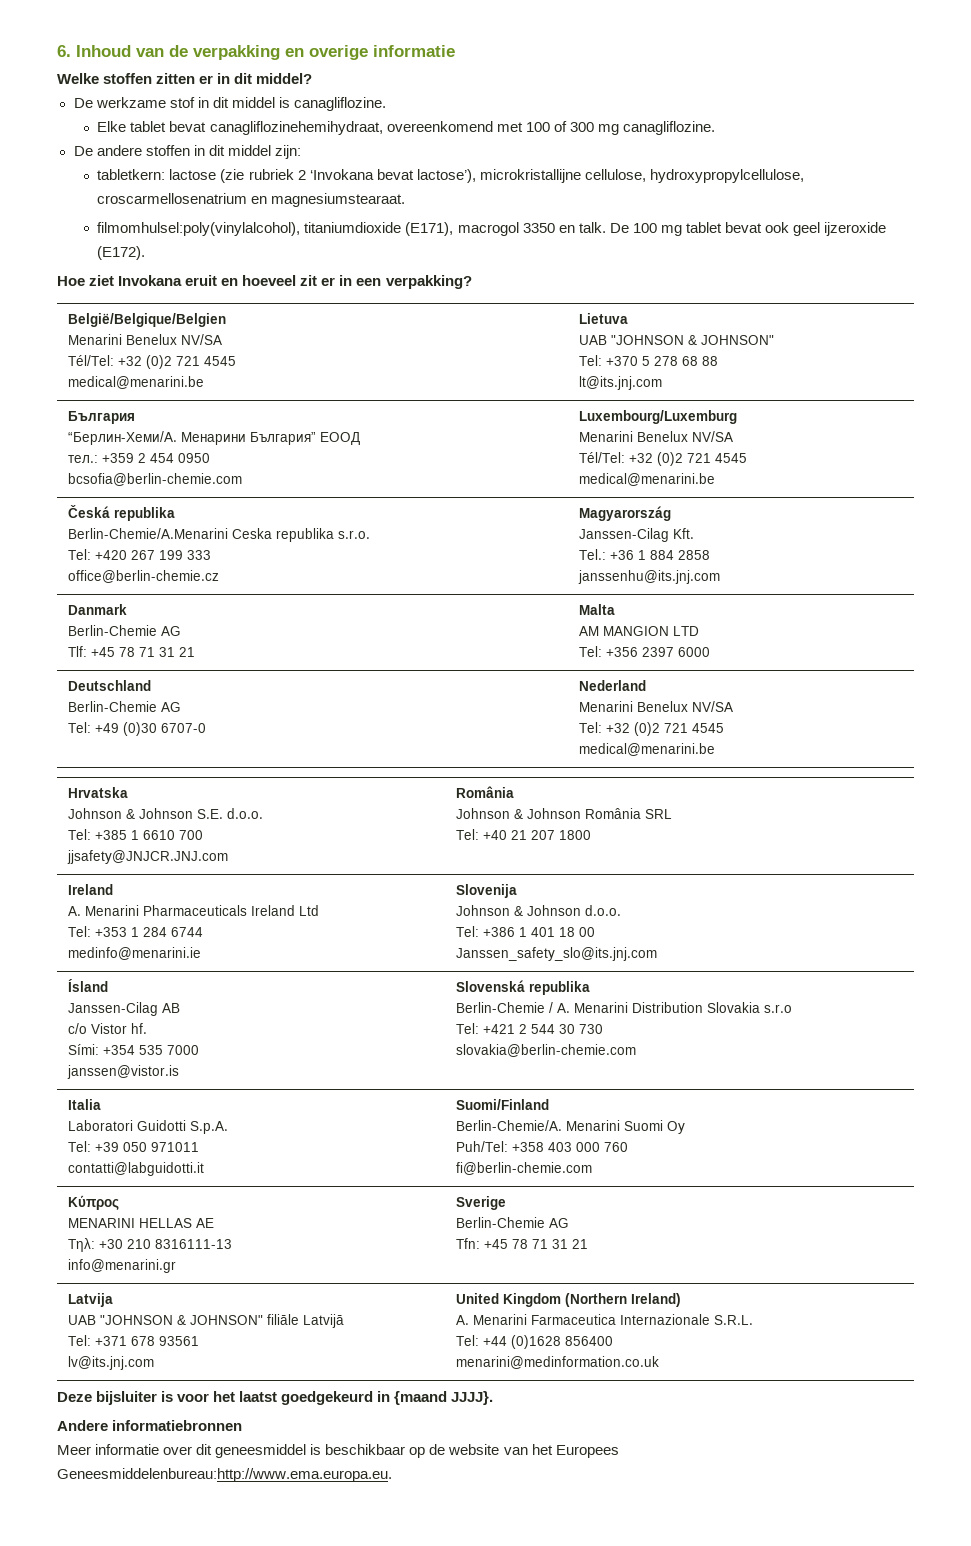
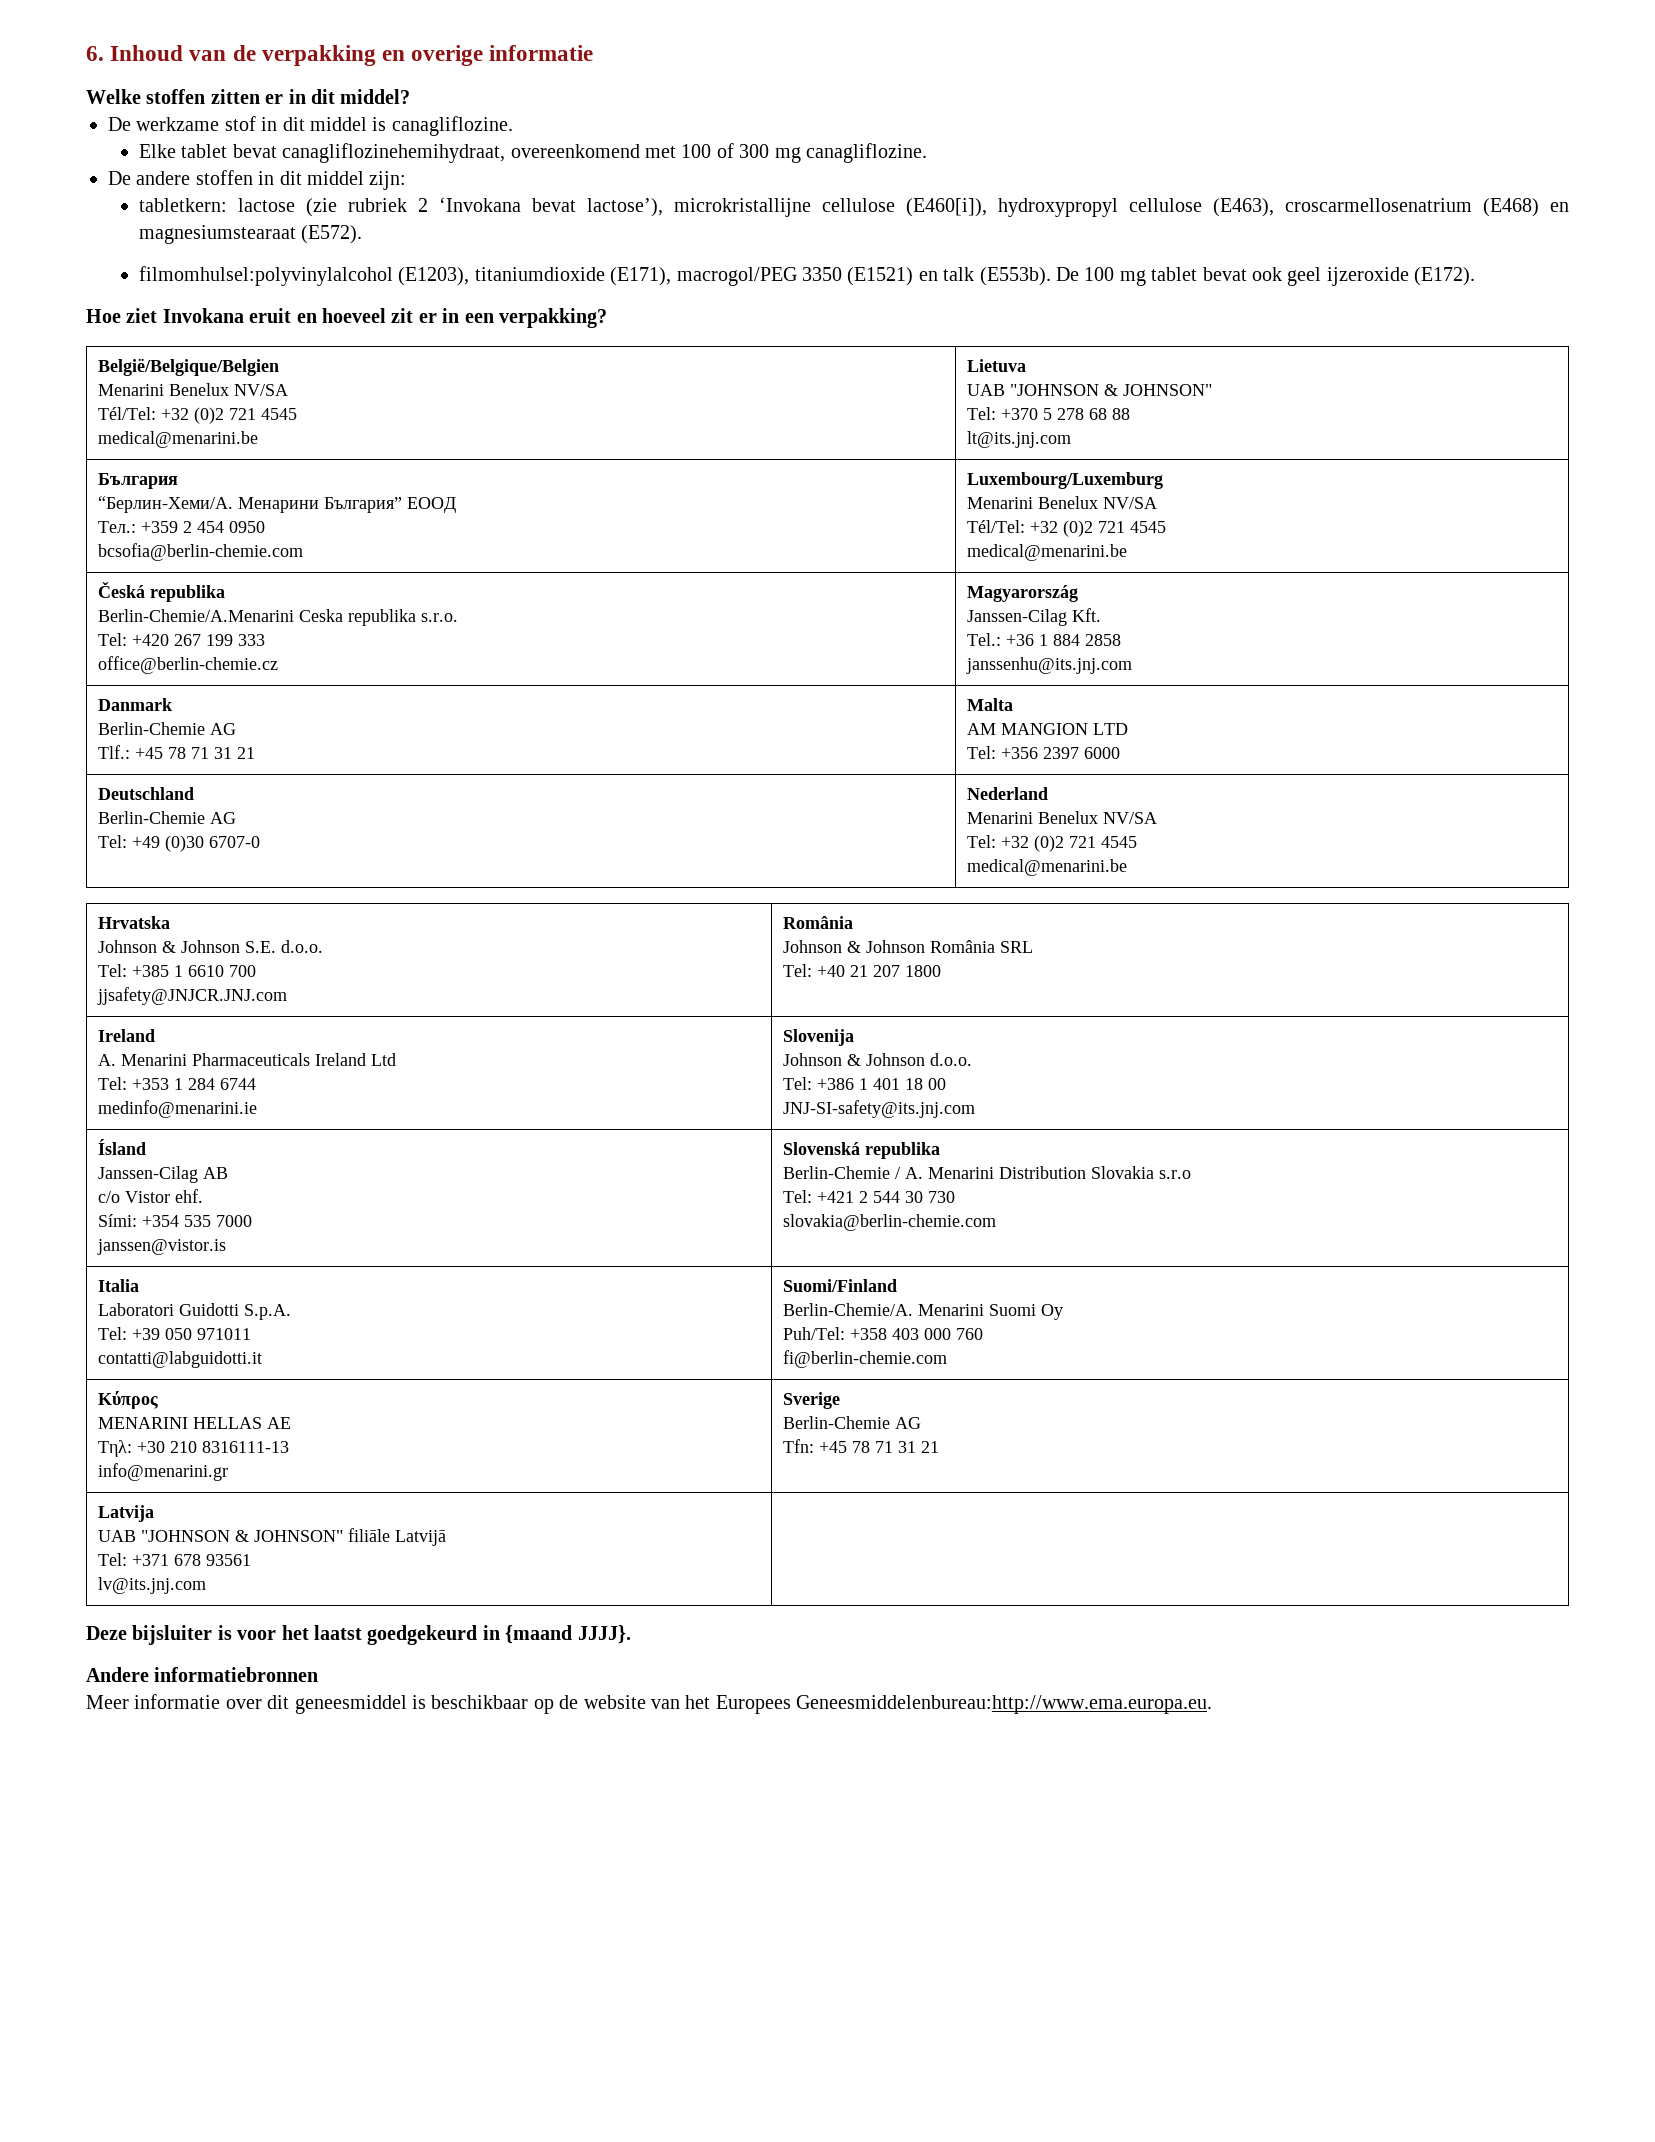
[584,169,804,183] [97,193,406,207] [97,222,606,236] cellulose, hydroxypropylcellulose, croscarmellosenatrium en magnesiumstearaat. // filmomhulsel:poly(vinylalcohol), titaniumdioxide (E171), macrogol 3350 en talk. -> [822,198,1569,217] [139,225,363,244] [139,266,1051,286] cellulose (E460[i]), hydroxypropyl cellulose (E463), croscarmellosenatrium (E468) en magnesiumstearaat (E572). // filmomhulsel:polyvinylalcohol (E1203), titaniumdioxide (E171), macrogol/PEG 3350 (E1521) en talk (E553b).
[68,455,99,463] тел.: -> [97,521,136,533] Тел.:
[68,646,88,657] Tlf: -> [97,745,130,759] Tlf.:
[456,947,658,961] Janssen_safety_slo@its.jnj.com -> [782,1100,975,1118] JNJ-SI-safety@its.jnj.com
[131,1023,148,1034] hf. -> [174,1189,203,1203] ehf.
[456,1293,682,1307] [456,1314,754,1325] [456,1335,614,1349] [456,1356,660,1369] United Kingdom (Northern Ireland) // A. Menarini Farmaceutica Internazionale S.R.L. // Tel: +44 (0)1628 856400 // menarini@medinformation.co.uk -> (206, 1585) none

